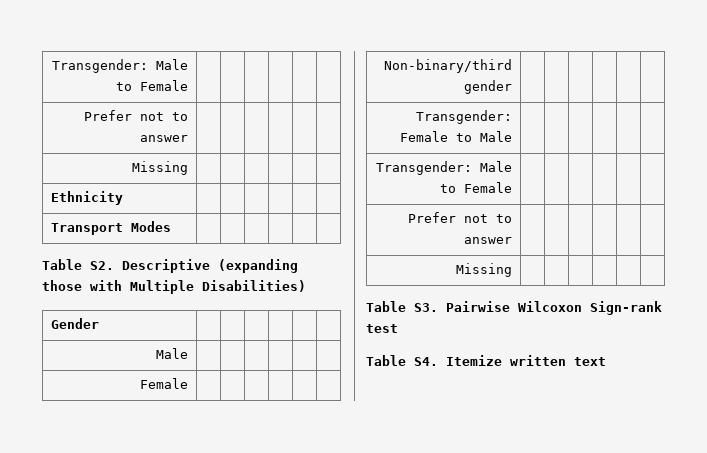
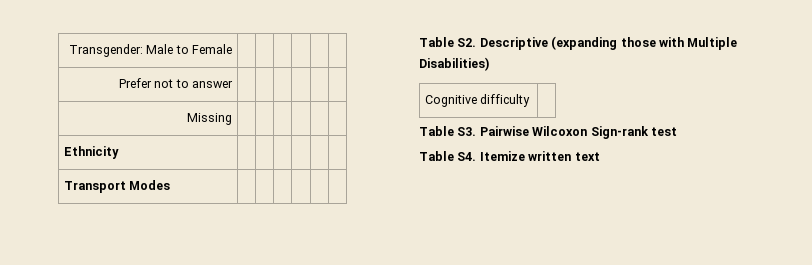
[50,318,99,329] [156,348,189,359] [140,378,189,389] [384,59,513,73] [464,80,513,94] [416,110,513,124] [400,131,513,142] [376,161,513,175] [440,182,513,193] [408,212,513,223] [464,237,513,244] [456,263,513,277] Gender | | | | | | // Male | | | | | | // Female | | | | | | // Non-binary/third gender | | | | | | // Transgender: Female to Male | | | | | | // Transgender: Male to Female | | | | | | // Prefer not to answer | | | | | | // Missing | | | | | -> [425,94,531,107] Cognitive difficulty

